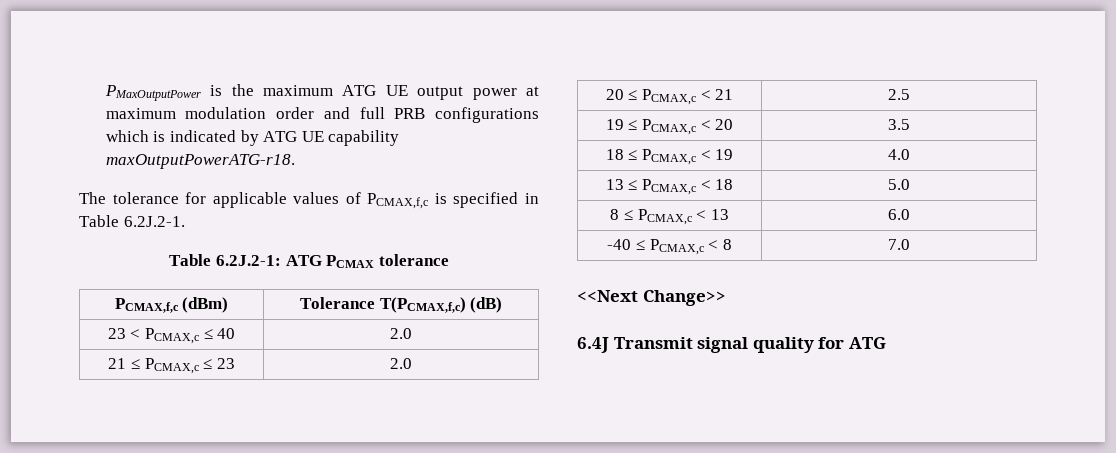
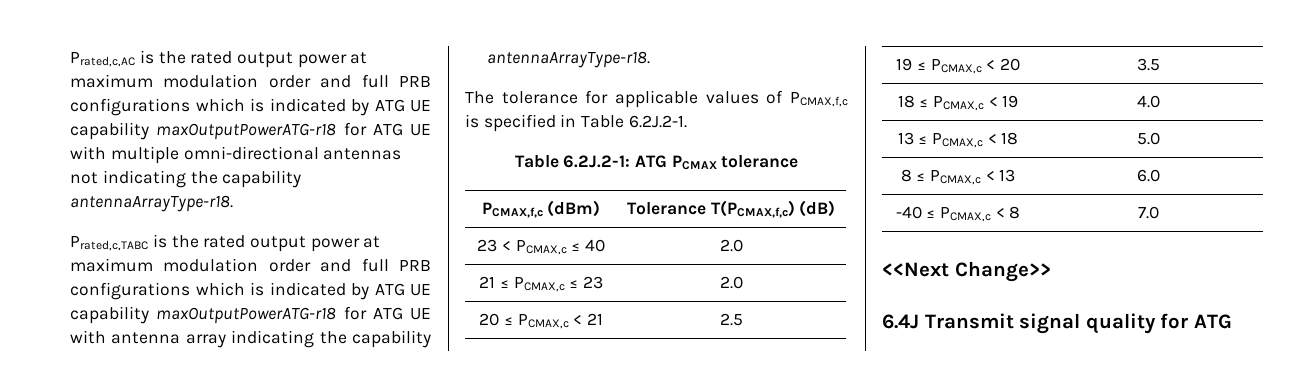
[104,84,408,101] PMaxOutputPower is the maximum ATG UE -> [70,50,233,67] Prated,c,AC is the rated
[105,154,295,169] maxOutputPowerATG-r18. -> [156,122,432,140] [70,146,402,164] [70,170,302,188] [70,195,234,212] [70,234,381,252] [70,258,431,272] [70,282,432,300] [70,306,432,324] [70,330,431,348] [487,51,651,68] maxOutputPowerATG-r18 for ATG UE with multiple omni-directional antennas not indicating the capability antennaArrayType-r18. // Prated,c,TABC is the rated output power at maximum modulation order and full PRB configurations which is indicated by ATG UE capability maxOutputPowerATG-r18 for ATG UE with antenna array indicating the capability antennaArrayType-r18.

